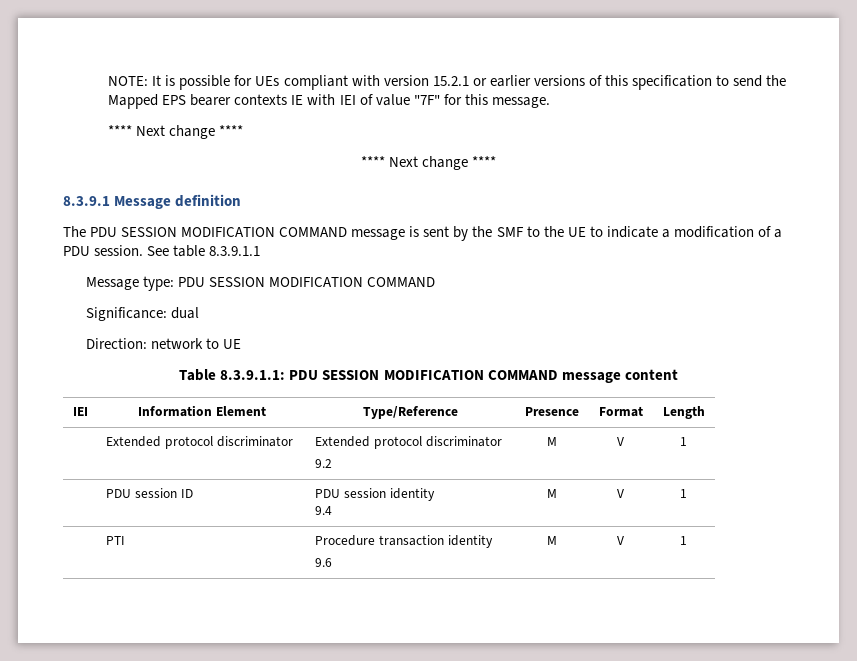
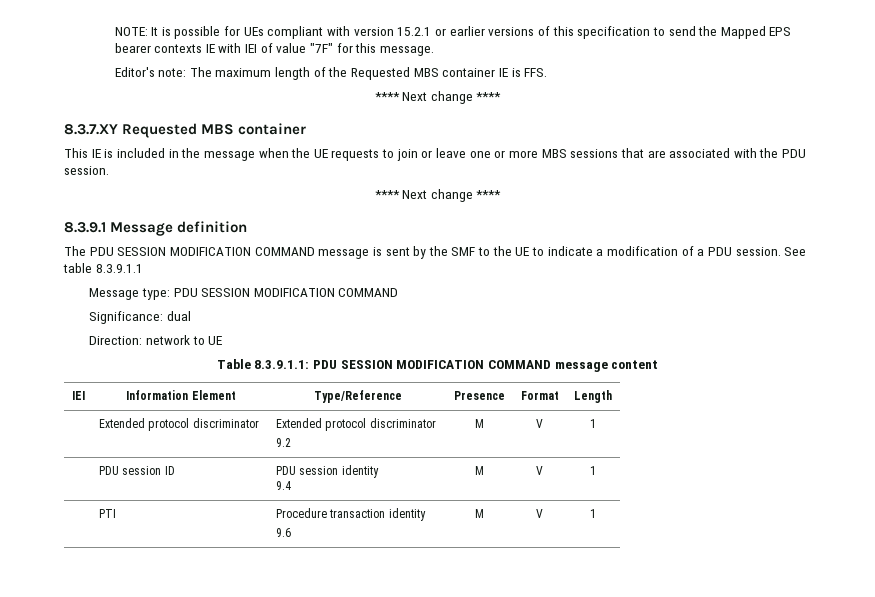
[108,125,244,139] **** Next change **** -> [114,67,548,80] [374,91,502,104] [64,123,307,138] [64,148,807,161] [64,166,109,175] Editor's note: The maximum length of the Requested MBS container IE is FFS. // **** Next change **** // 8.3.7.XY Requested MBS container // This IE is included in the message when the UE requests to join or leave one or more MBS sessions that are associated with the PDU session.

